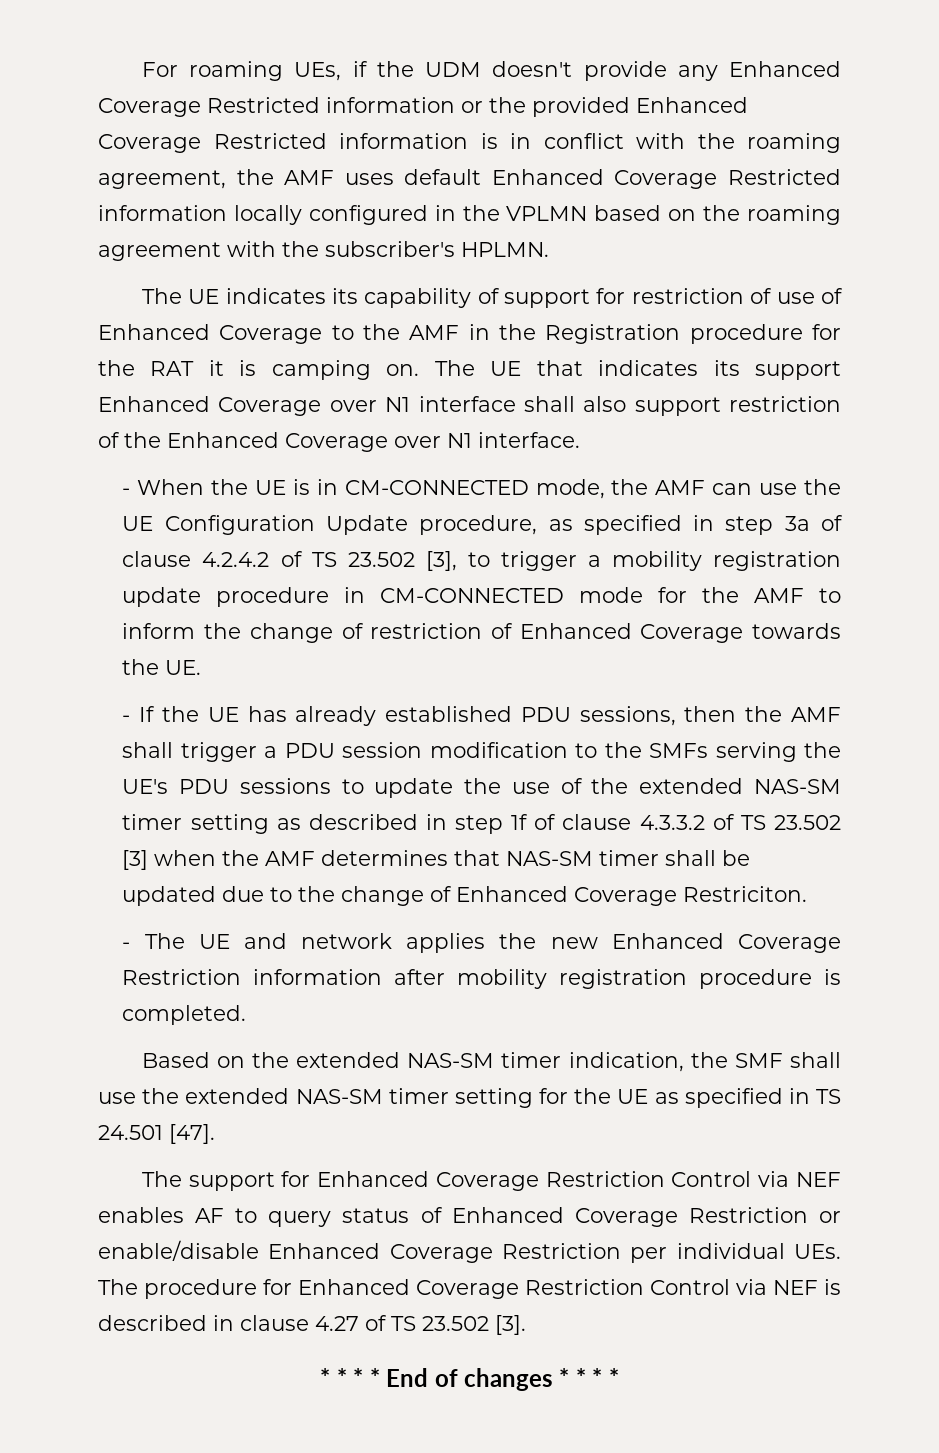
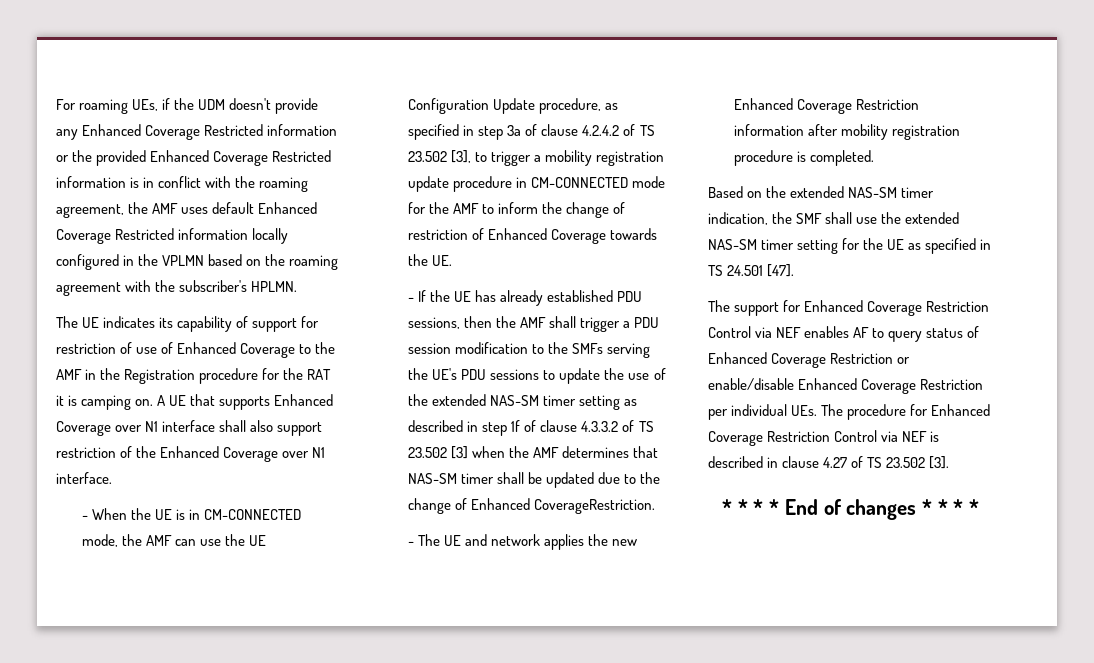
[434,360,475,376] The -> [157,395,166,406] A
[598,360,841,380] indicates its support -> [219,396,271,410] supports
[574,886,808,906] Coverage Restriciton. -> [534,499,656,514] CoverageRestriction.

